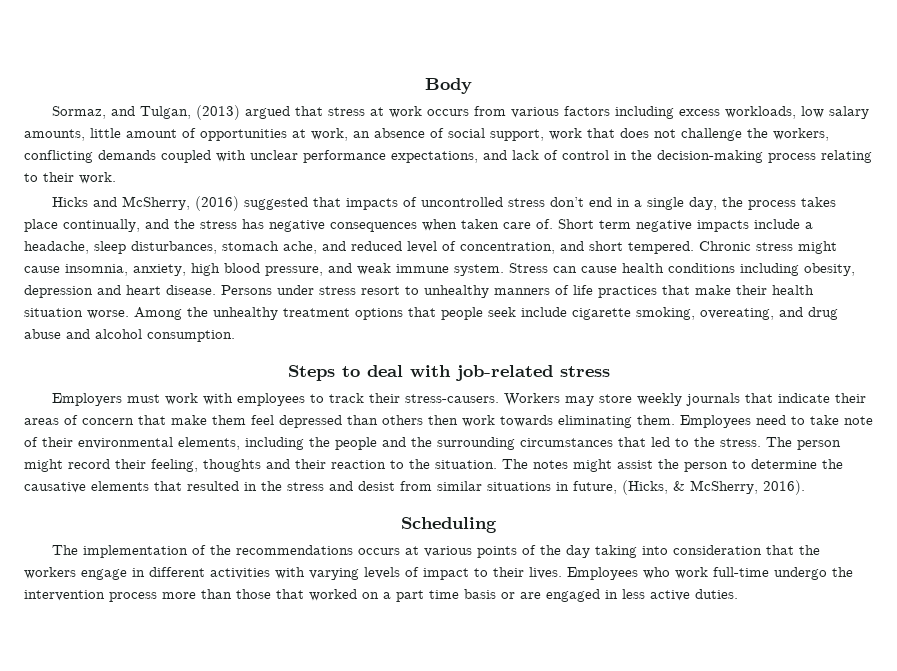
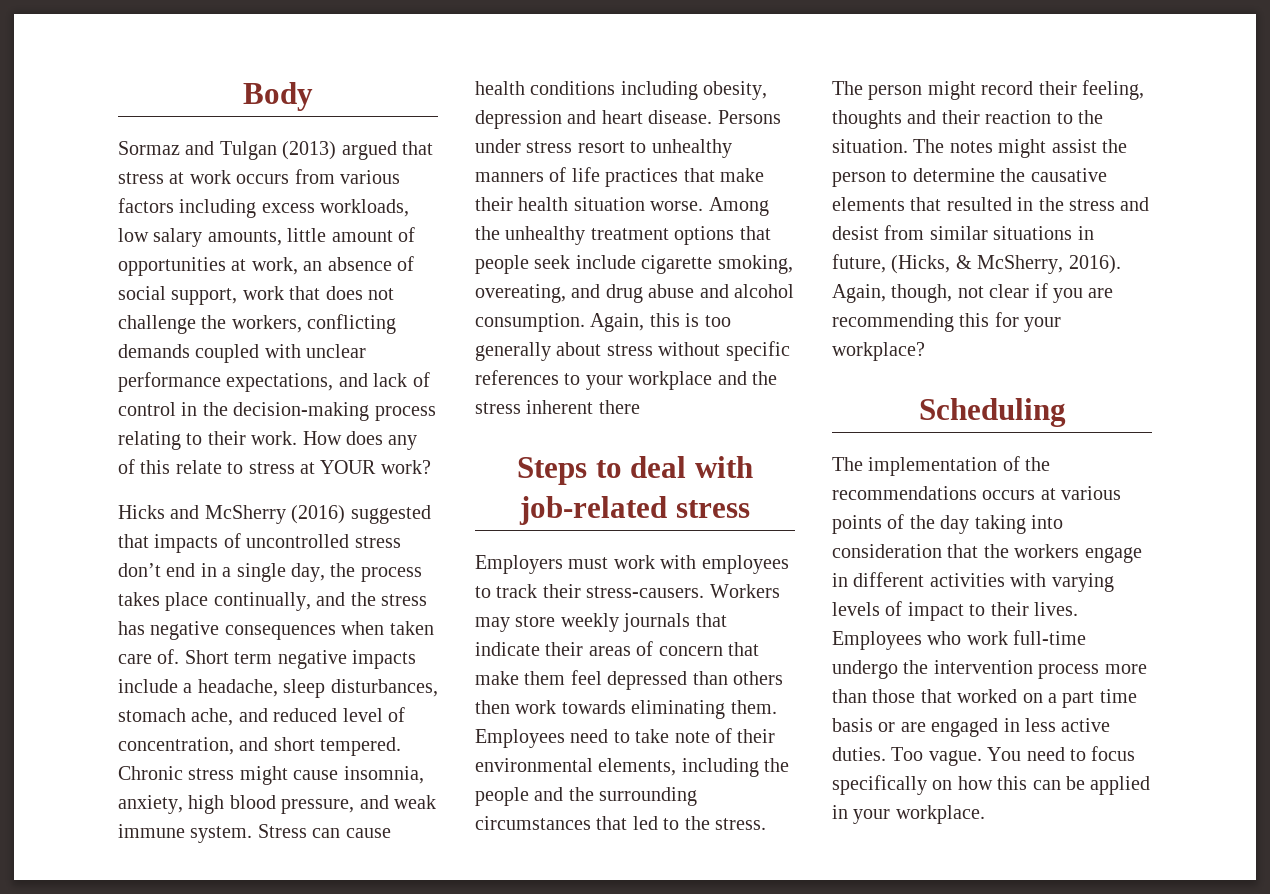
[51,106,191,119] Sormaz, and Tulgan, -> [118,141,277,160] Sormaz and Tulgan
(116, 178) none -> [302,431,418,450] [118,459,431,474] How does any of this relate to stress at YOUR work?
[121,196,190,210] McSherry, -> [204,505,286,524] McSherry
(235, 336) none -> [590,313,731,332] [475,341,790,361] [475,370,777,390] [475,400,640,414] Again, this is too generally about stress without specific references to your workplace and the stress inherent there
(805, 487) none -> [832,283,1114,303] [832,312,1062,332] [832,342,925,361] Again, though, not clear if you are recommending this for your workplace?
(738, 594) none -> [891,746,1136,766] [832,775,1151,795] [832,805,985,824] Too vague. You need to focus specifically on how this can be applied in your workplace.

